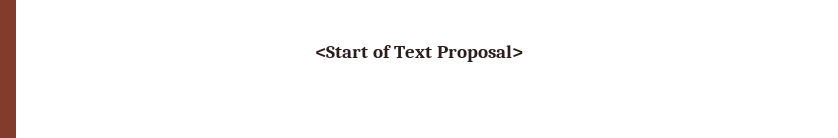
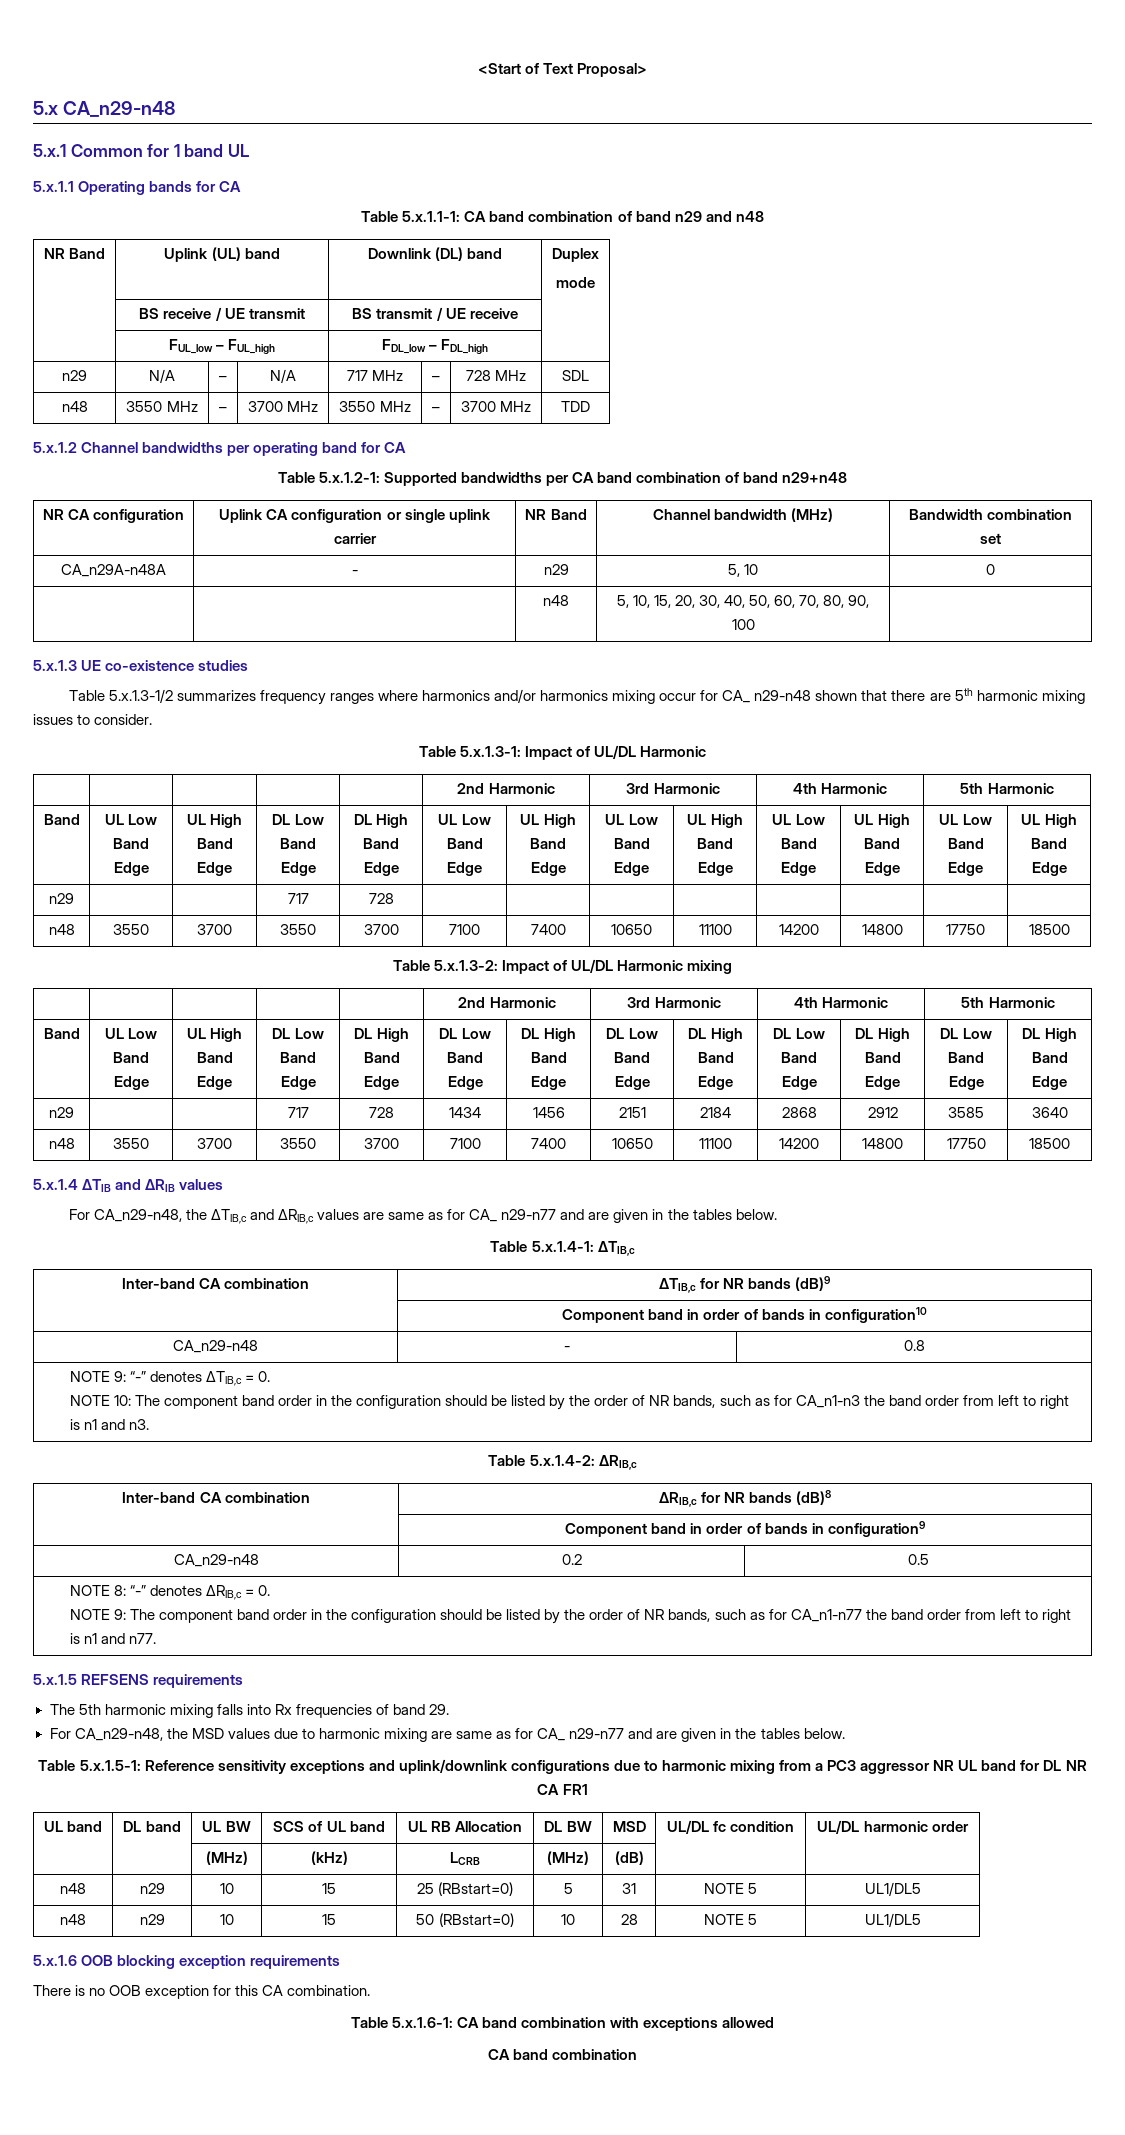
(524, 53) none -> [33,101,176,117] [33,144,249,157] [33,181,242,195] [361,211,764,222] [43,248,106,259] [164,247,280,262] [367,247,503,261] [552,248,599,262] [556,277,595,288] [139,307,305,321] [352,307,518,321] [168,339,276,354] [381,339,489,354] [62,370,87,381] [149,369,175,383] [219,376,227,381] [270,369,296,383] [346,370,404,381] [432,376,440,381] [465,370,527,381] [562,370,589,381] [61,401,88,412] [126,401,198,412] [219,407,227,412] [247,401,319,412] [339,401,411,412] [432,407,440,412] [460,401,532,412] [561,401,590,412] [33,442,407,456] [277,472,848,486] [42,509,185,523] [219,509,491,523] [333,533,377,544] [525,509,587,520] [652,508,834,522] [908,509,1073,520] [980,533,1001,544] [61,564,166,577] [351,570,358,575] [543,564,569,575] [727,564,759,577] [986,564,995,575] [543,595,569,606] [616,595,870,608] [731,619,755,630] [33,660,249,671] [68,688,1085,705] [33,714,153,725] [418,745,707,760] [457,783,555,794] [626,783,720,794] [792,783,888,794] [960,783,1054,794] [43,814,80,825] [104,814,158,825] [113,838,149,849] [113,862,149,876] [186,814,243,828] [196,838,233,849] [197,862,232,876] [272,814,324,825] [280,838,316,849] [280,862,316,876] [353,814,409,828] [362,838,399,849] [363,862,399,876] [438,814,491,825] [446,838,483,849] [446,862,482,876] [520,814,576,828] [530,838,566,849] [530,862,566,876] [605,814,658,825] [613,838,650,849] [614,862,649,876] [687,814,743,828] [697,838,733,849] [697,862,733,876] [772,814,825,825] [780,838,817,849] [781,862,816,876] [854,814,910,828] [864,838,900,849] [864,862,900,876] [939,814,992,825] [947,838,984,849] [948,862,983,876] [1021,814,1077,828] [1031,838,1067,849] [1031,862,1067,876] [49,893,74,904] [287,893,309,904] [368,893,394,904] [48,924,75,935] [113,924,149,935] [197,924,232,935] [280,924,316,935] [363,924,399,935] [448,924,480,935] [530,924,566,935] [611,924,652,935] [698,924,732,935] [778,924,819,935] [861,924,903,935] [946,924,985,935] [1028,924,1070,935] [392,959,733,974] [458,997,556,1008] [627,997,721,1008] [793,997,889,1008] [961,997,1055,1008] [43,1028,80,1039] [104,1028,158,1039] [113,1052,149,1063] [113,1076,149,1090] [186,1028,243,1042] [196,1052,233,1063] [197,1076,232,1090] [272,1028,324,1039] [280,1052,316,1063] [280,1076,316,1090] [354,1028,409,1042] [363,1052,400,1063] [363,1076,399,1090] [439,1028,491,1039] [446,1052,483,1063] [447,1076,483,1090] [521,1028,576,1042] [530,1052,567,1063] [531,1076,566,1090] [606,1028,658,1039] [614,1052,650,1063] [614,1076,650,1090] [688,1028,743,1042] [697,1052,734,1063] [698,1076,733,1090] [773,1028,825,1039] [781,1052,817,1063] [781,1076,817,1090] [855,1028,910,1042] [864,1052,901,1063] [865,1076,900,1090] [940,1028,992,1039] [948,1052,984,1063] [948,1076,984,1090] [1022,1028,1077,1042] [1031,1052,1068,1063] [1032,1076,1067,1090] [49,1107,74,1118] [287,1107,309,1118] [368,1107,394,1118] [448,1107,481,1118] [532,1107,565,1118] [618,1107,646,1118] [700,1107,731,1118] [781,1107,817,1118] [867,1107,898,1118] [948,1107,984,1118] [1031,1107,1068,1118] [48,1138,75,1149] [113,1138,149,1149] [197,1138,232,1149] [280,1138,316,1149] [363,1138,399,1149] [449,1138,481,1149] [531,1138,566,1149] [611,1138,653,1149] [699,1138,732,1149] [779,1138,819,1149] [862,1138,903,1149] [946,1138,986,1149] [1029,1138,1070,1149] [33,1179,224,1192] [68,1209,777,1224] [490,1241,635,1256] [121,1278,310,1289] [658,1276,831,1293] [562,1307,927,1323] [173,1340,258,1353] [564,1346,570,1351] [903,1340,925,1351] [69,1371,270,1386] [69,1395,1070,1410] [69,1419,149,1430] [488,1455,637,1470] [122,1492,310,1503] [658,1490,832,1507] [565,1521,925,1537] [173,1554,259,1567] [561,1554,582,1565] [907,1554,929,1565] [69,1585,270,1600] [69,1609,1072,1624] [69,1633,156,1644] [33,1674,244,1688] [49,1704,450,1718] [49,1728,845,1742] [38,1759,1087,1774] [537,1784,588,1795] [43,1821,103,1832] [123,1821,181,1832] [202,1821,251,1832] [273,1821,385,1832] [407,1821,523,1832] [544,1821,592,1832] [612,1821,646,1832] [666,1820,795,1834] [817,1820,969,1834] [205,1851,248,1865] [310,1851,348,1865] [449,1852,480,1865] [547,1851,589,1865] [614,1851,644,1865] [60,1883,86,1894] [139,1883,165,1894] [219,1883,234,1894] [321,1883,336,1894] [416,1882,514,1896] [563,1883,573,1894] [622,1883,636,1894] [703,1883,758,1894] [864,1882,921,1896] [60,1914,86,1925] [139,1914,165,1925] [219,1914,234,1925] [321,1914,336,1925] [416,1913,514,1927] [561,1914,575,1925] [620,1914,638,1925] [703,1914,758,1925] [864,1913,921,1927] [33,1955,341,1969] [33,1985,371,1999] [350,2017,775,2031] [487,2049,638,2060] // 5.x CA_n29-n48 // 5.x.1 Common for 1 band UL // 5.x.1.1 Operating bands for CA // Table 5.x.1.1-1: CA band combination of band n29 and n48 // NR Band | Uplink (UL) band | Downlink (DL) band | Duplex // mode // | BS receive / UE transmit | BS transmit / UE receive | // | FUL_low – FUL_high | FDL_low – FDL_high | // n29 | N/A | – | N/A | 717 MHz | – | 728 MHz | SDL // n48 | 3550 MHz | – | 3700 MHz | 3550 MHz | – | 3700 MHz | TDD // 5.x.1.2 Channel bandwidths per operating band for CA // Table 5.x.1.2-1: Supported bandwidths per CA band combination of band n29+n48 // NR CA configuration | Uplink CA configuration or single uplink carrier | NR Band | Channel bandwidth (MHz) | Bandwidth combination set // CA_n29A-n48A | - | n29 | 5, 10 | 0 // | | n48 | 5, 10, 15, 20, 30, 40, 50, 60, 70, 80, 90, 100 | // 5.x.1.3 UE co-existence studies // Table 5.x.1.3-1/2 summarizes frequency ranges where harmonics and/or harmonics mixing occur for CA_ n29-n48 shown that there are 5th harmonic mixing issues to consider. // Table 5.x.1.3-1: Impact of UL/DL Harmonic // | | | | | 2nd Harmonic | 3rd Harmonic | 4th Harmonic | 5th Harmonic // Band | UL Low Band Edge | UL High Band Edge | DL Low Band Edge | DL High Band Edge | UL Low Band Edge | UL High Band Edge | UL Low Band Edge | UL High Band Edge | UL Low Band Edge | UL High Band Edge | UL Low Band Edge | UL High Band Edge // n29 | | | 717 | 728 | | | | | | | | // n48 | 3550 | 3700 | 3550 | 3700 | 7100 | 7400 | 10650 | 11100 | 14200 | 14800 | 17750 | 18500 // Table 5.x.1.3-2: Impact of UL/DL Harmonic mixing // | | | | | 2nd Harmonic | 3rd Harmonic | 4th Harmonic | 5th Harmonic // Band | UL Low Band Edge | UL High Band Edge | DL Low Band Edge | DL High Band Edge | DL Low Band Edge | DL High Band Edge | DL Low Band Edge | DL High Band Edge | DL Low Band Edge | DL High Band Edge | DL Low Band Edge | DL High Band Edge // n29 | | | 717 | 728 | 1434 | 1456 | 2151 | 2184 | 2868 | 2912 | 3585 | 3640 // n48 | 3550 | 3700 | 3550 | 3700 | 7100 | 7400 | 10650 | 11100 | 14200 | 14800 | 17750 | 18500 // 5.x.1.4 ∆TIB and ∆RIB values // For CA_n29-n48, the ΔTIB,c and ΔRIB,c values are same as for CA_ n29-n77 and are given in the tables below. // Table 5.x.1.4-1: ΔTIB,c // Inter-band CA combination | ΔTIB,c for NR bands (dB)9 // | Component band in order of bands in configuration10 // CA_n29-n48 | - | 0.8 // NOTE 9: “-” denotes ΔTIB,c = 0. // NOTE 10: The component band order in the configuration should be listed by the order of NR bands, such as for CA_n1-n3 the band order from left to right is n1 and n3. // Table 5.x.1.4-2: ΔRIB,c // Inter-band CA combination | ΔRIB,c for NR bands (dB)8 // | Component band in order of bands in configuration9 // CA_n29-n48 | 0.2 | 0.5 // NOTE 8: “-” denotes ΔRIB,c = 0. // NOTE 9: The component band order in the configuration should be listed by the order of NR bands, such as for CA_n1-n77 the band order from left to right is n1 and n77. // 5.x.1.5 REFSENS requirements // The 5th harmonic mixing falls into Rx frequencies of band 29. // For CA_n29-n48, the MSD values due to harmonic mixing are same as for CA_ n29-n77 and are given in the tables below. // Table 5.x.1.5-1: Reference sensitivity exceptions and uplink/downlink configurations due to harmonic mixing from a PC3 aggressor NR UL band for DL NR CA FR1 // UL band | DL band | UL BW | SCS of UL band | UL RB Allocation | DL BW | MSD | UL/DL fc condition | UL/DL harmonic order // | | (MHz) | (kHz) | LCRB | (MHz) | (dB) | | // n48 | n29 | 10 | 15 | 25 (RBstart=0) | 5 | 31 | NOTE 5 | UL1/DL5 // n48 | n29 | 10 | 15 | 50 (RBstart=0) | 10 | 28 | NOTE 5 | UL1/DL5 // 5.x.1.6 OOB blocking exception requirements // There is no OOB exception for this CA combination. // Table 5.x.1.6-1: CA band combination with exceptions allowed // CA band combination

